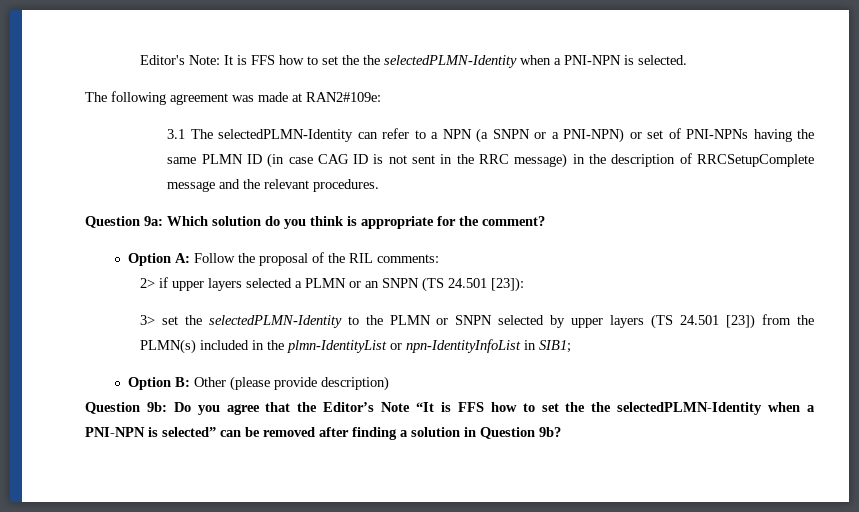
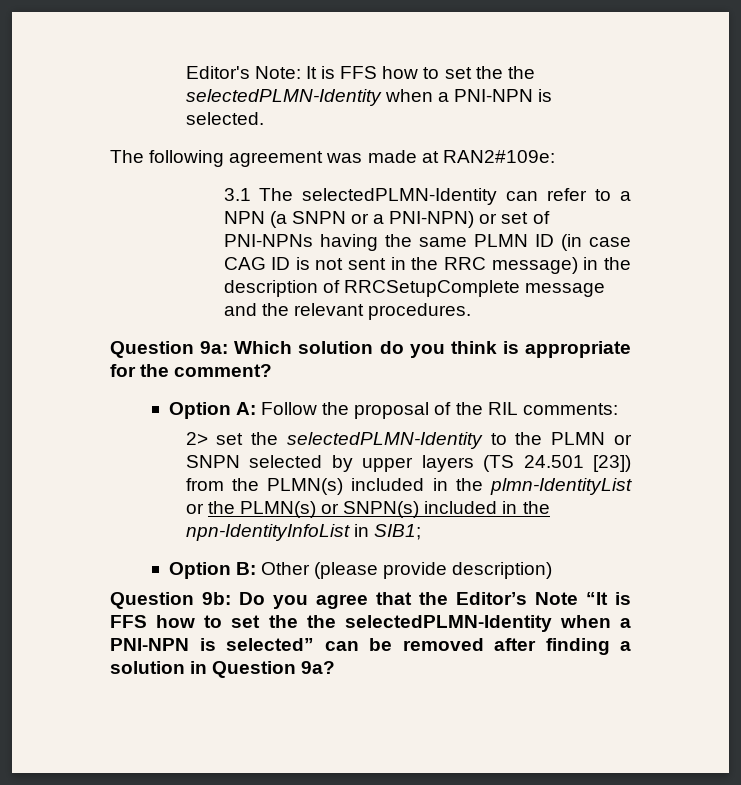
[158,277,524,292] [139,315,155,325] if upper layers selected a PLMN or an SNPN (TS 24.501 [23]): // 3> -> (208, 438) none
(402, 346) none -> [207,501,550,518] the PLMN(s) or SNPN(s) included in the
[539,427,561,437] 9b? -> [301,661,336,674] 9a?

